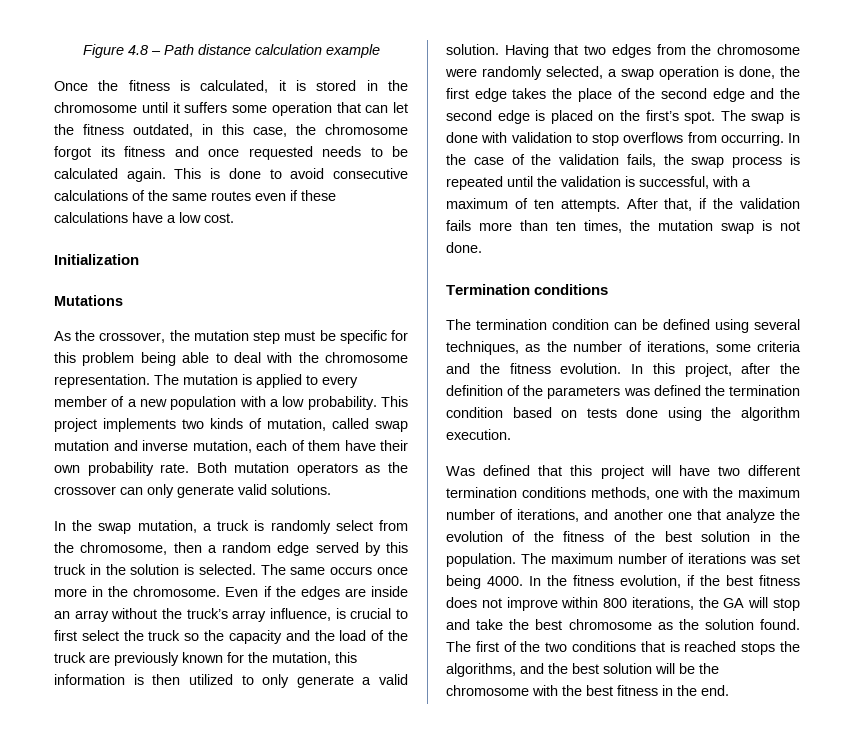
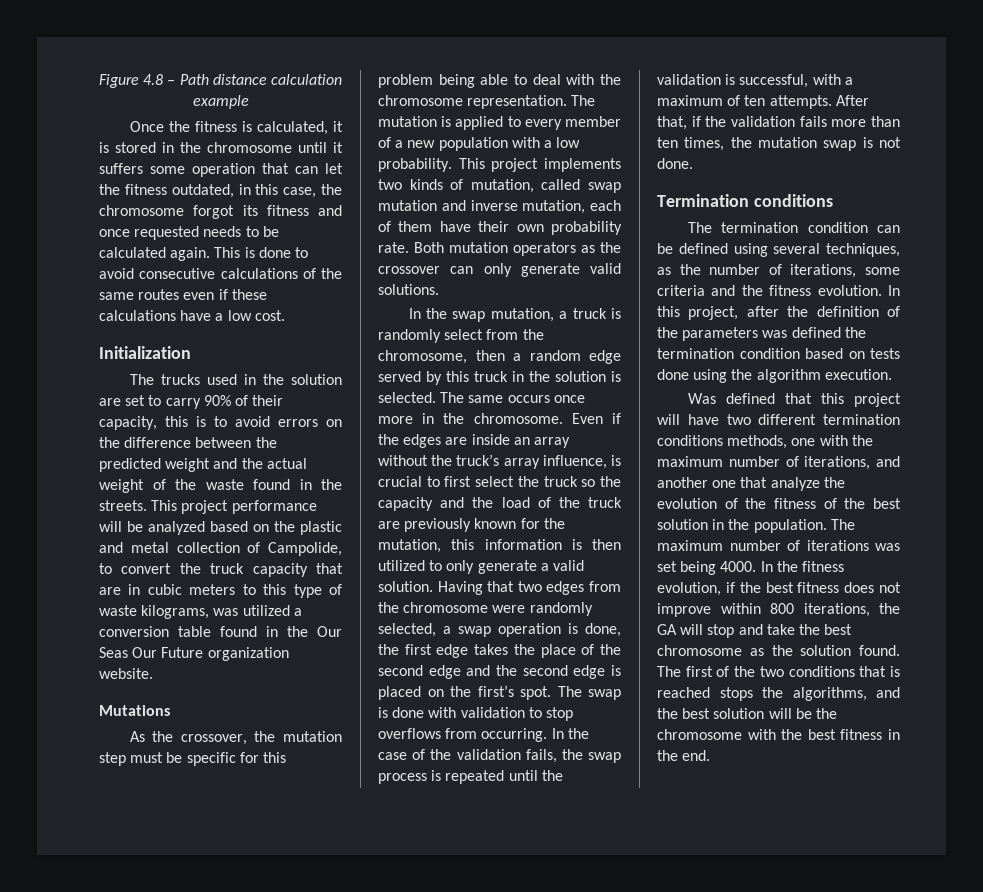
(139, 259) none -> [129,374,342,385] [99,395,284,409] [99,416,342,430] [99,437,277,448] [99,458,307,472] [99,479,342,493] [99,500,317,514] [99,521,342,535] [99,542,342,556] [99,563,343,577] [99,584,342,598] [99,605,302,619] [99,626,342,637] [99,647,289,661] [99,668,153,679] // The trucks used in the solution are set to carry 90% of their capacity, this is to avoid errors on the difference between the predicted weight and the actual weight of the waste found in the streets. This project performance will be analyzed based on the plastic and metal collection of Campolide, to convert the truck capacity that are in cubic meters to this type of waste kilograms, was utilized a conversion table found in the Our Seas Our Future organization website.

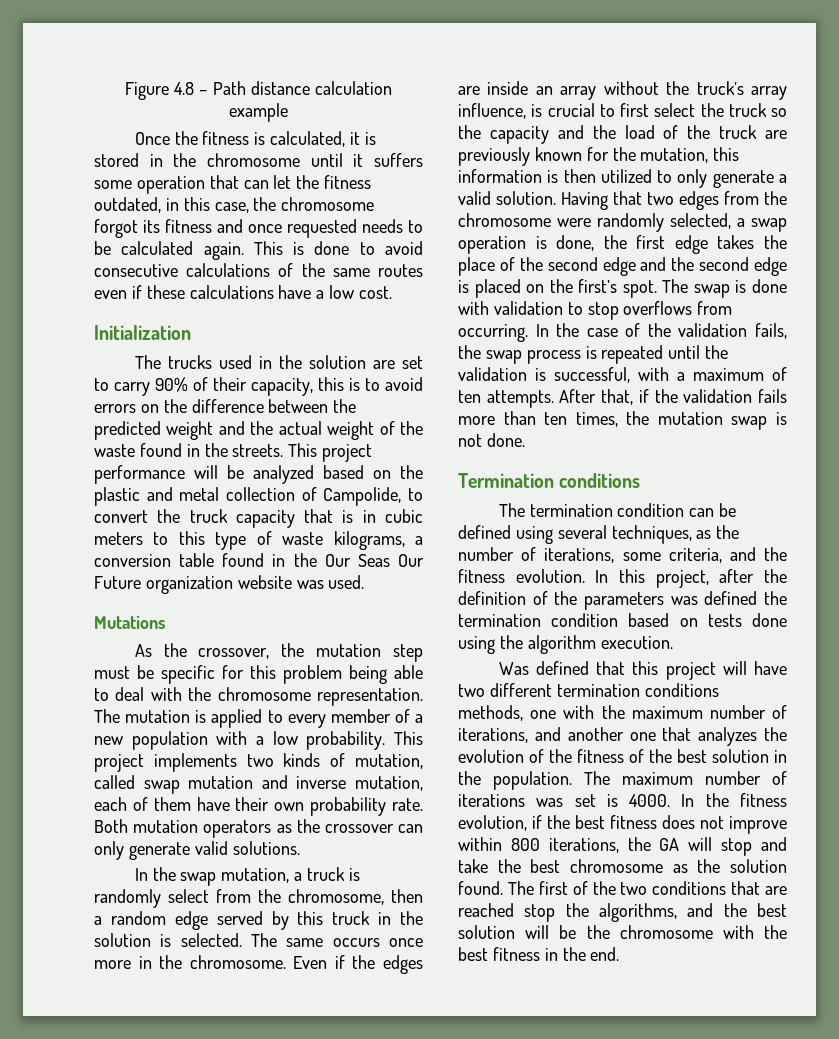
[99,587,121,595] are -> [342,510,354,523] is
[213,605,290,616] was utilized -> (405, 540) none
[99,668,153,679] website. -> [237,575,365,589] website was used.
[657,285,705,296] criteria -> [668,548,722,563] criteria,
[770,477,820,491] analyze -> [698,727,758,746] analyzes
[680,561,717,575] being -> [606,794,618,807] is
[890,666,900,677] [657,687,753,701] is reached stops -> [765,886,787,895] [458,903,556,922] are reached stop

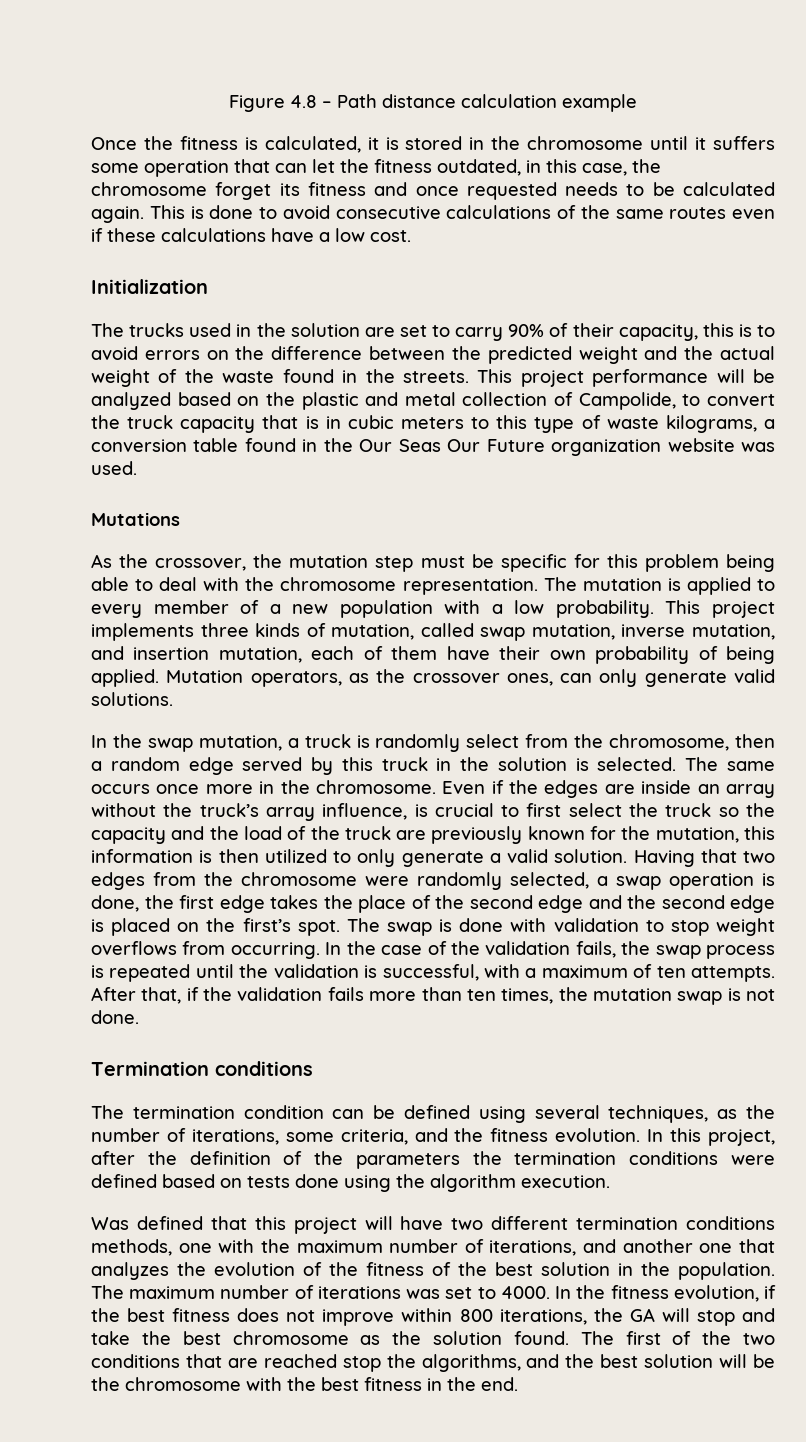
[94,219,138,238] forgot -> [215,182,272,200] forget
[246,754,274,767] two -> [200,623,249,637] three
[188,775,347,789] mutation and inverse -> [531,624,775,640] [91,646,210,660] mutation, inverse mutation, and insertion
[392,798,423,811] [94,819,272,838] rate. Both mutation operators -> [698,646,775,664] [91,669,342,687] of being applied. Mutation operators,
(394, 828) none -> [506,673,553,686] ones,
(619, 311) none -> [716,918,775,936] weight
[670,591,787,605] [458,613,619,627] was defined the termination condition -> [472,1151,775,1165] [91,1174,157,1188] the termination conditions were defined
[606,794,618,807] is -> [477,1287,496,1299] to

